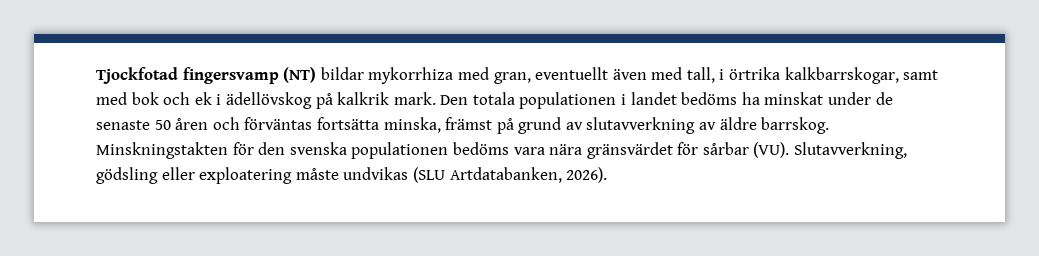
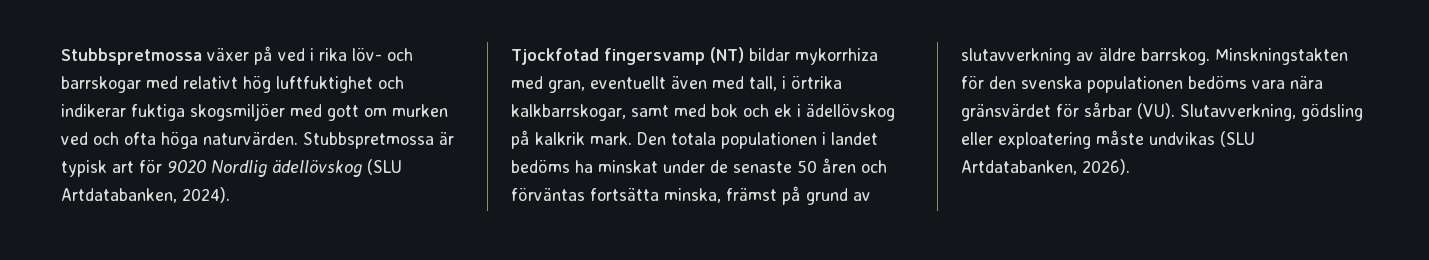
(96, 75) none -> [61,46,413,65] [61,75,404,93] [61,103,448,121] [61,131,454,149] [61,159,402,177] [61,187,230,203] Stubbspretmossa växer på ved i rika löv- och barrskogar med relativt hög luftfuktighet och indikerar fuktiga skogsmiljöer med gott om murken ved och ofta höga naturvärden. Stubbspretmossa är typisk art för 9020 Nordlig ädellövskog (SLU Artdatabanken, 2024). //

